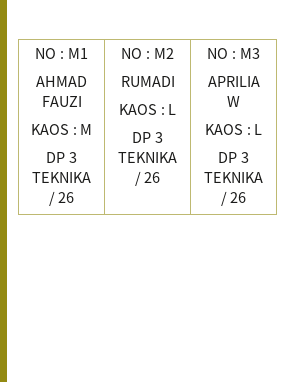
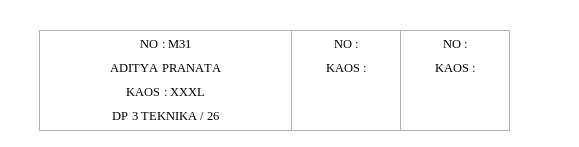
[35,48,88,59] [36,76,87,87] [41,96,82,107] [30,124,93,135] [46,152,77,163] [32,172,91,183] [48,191,75,206] [121,48,174,59] [120,76,175,87] [118,104,177,115] [132,132,163,143] [118,152,177,163] [134,171,161,186] [207,48,260,59] [207,76,260,87] [227,96,240,107] [204,124,263,135] [218,152,249,163] [204,172,263,183] [220,191,247,206] NO : M1 // AHMAD FAUZI // KAOS : M // DP 3 TEKNIKA / 26 | NO : M2 // RUMADI // KAOS : L // DP 3 TEKNIKA / 26 | NO : M3 // APRILIA W // KAOS : L // DP 3 TEKNIKA / 26 -> [140,40,191,48] [110,64,221,72] [126,88,205,96] [112,112,219,120] [333,40,359,48] [325,64,367,72] [442,40,468,48] [434,64,476,72] NO : M31 // ADITYA PRANATA // KAOS : XXXL // DP 3 TEKNIKA / 26 | NO : // KAOS : | NO : // KAOS :

